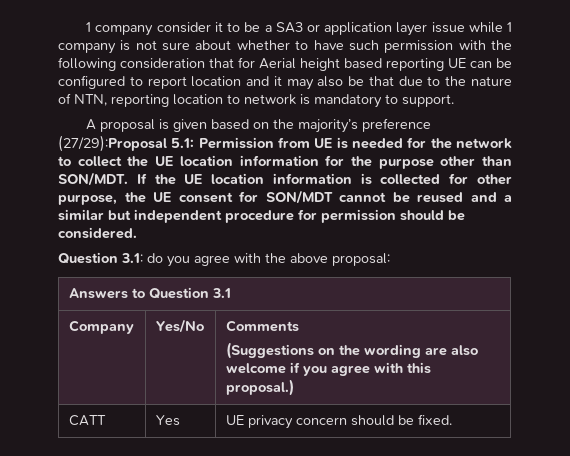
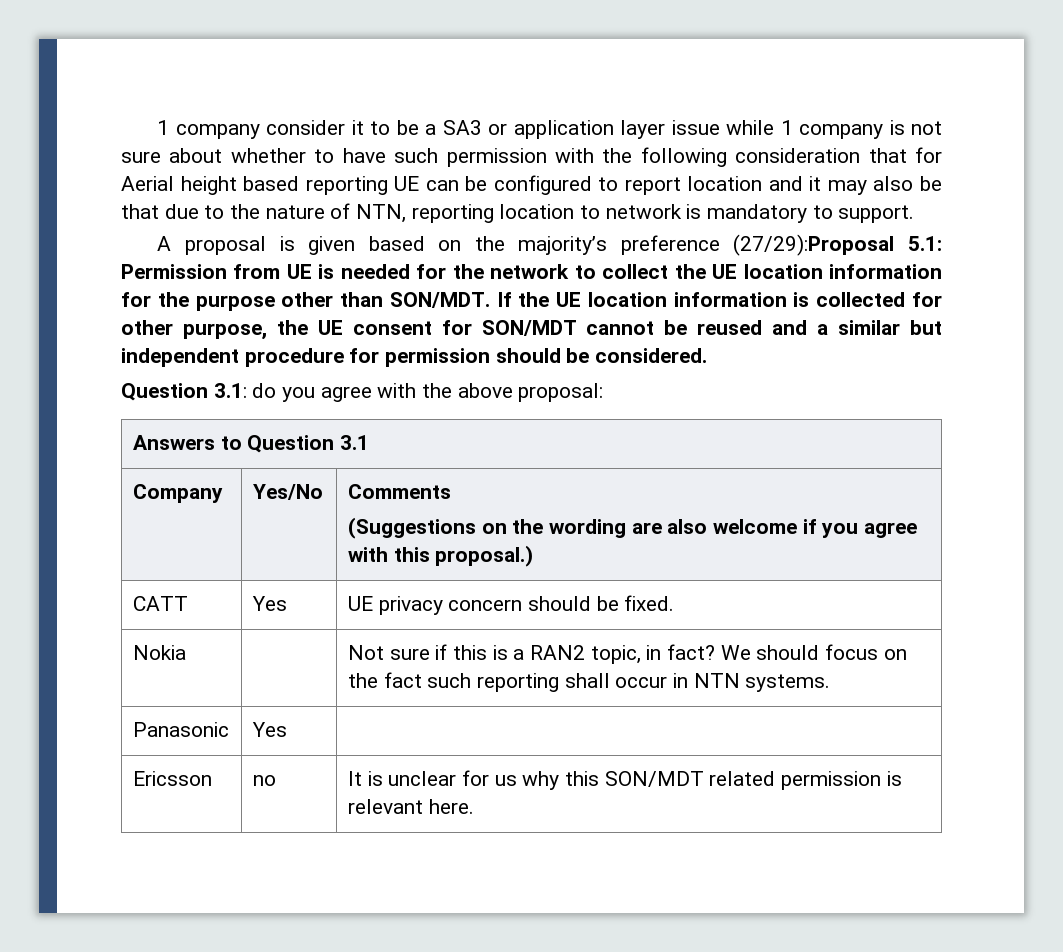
(452, 419) none -> [132,645,186,660] [347,644,907,664] [347,672,831,692] [132,722,229,737] [251,722,287,737] [132,771,212,786] [252,775,276,786] [347,770,902,790] [347,799,474,814] // Nokia | | Not sure if this is a RAN2 topic, in fact? We should focus on the fact such reporting shall occur in NTN systems. // Panasonic | Yes | // Ericsson | no | It is unclear for us why this SON/MDT related permission is relevant here.

